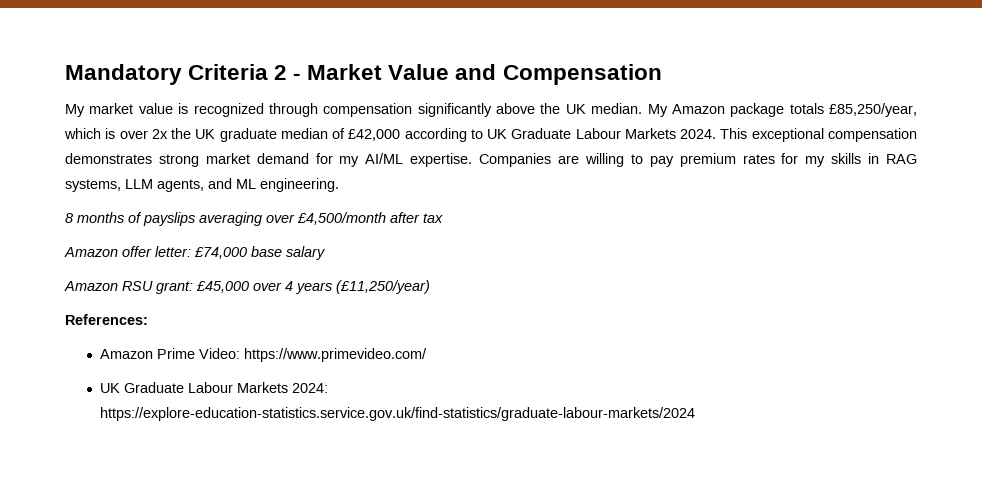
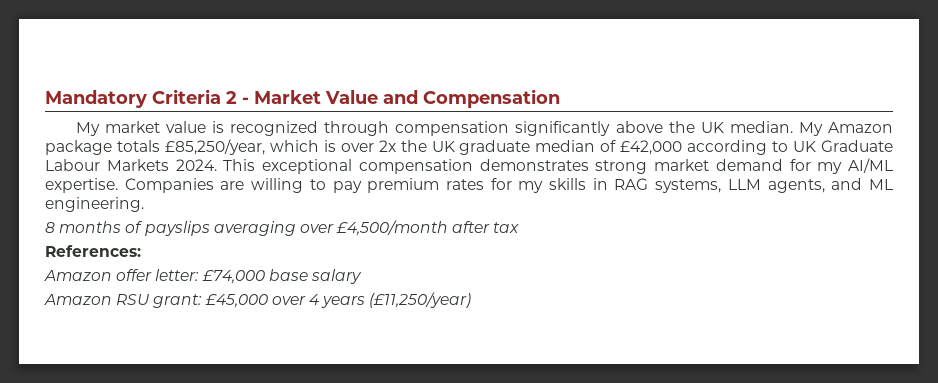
(443, 218) none -> [45,245,141,257] // References:
[65,314,148,325] [99,348,427,362] [99,382,328,393] [99,407,695,421] // References: // Amazon Prime Video: https://www.primevideo.com/ // UK Graduate Labour Markets 2024: https://explore-education-statistics.service.gov.uk/find-statistics/graduate-labour-markets/2024 -> (472, 300) none

